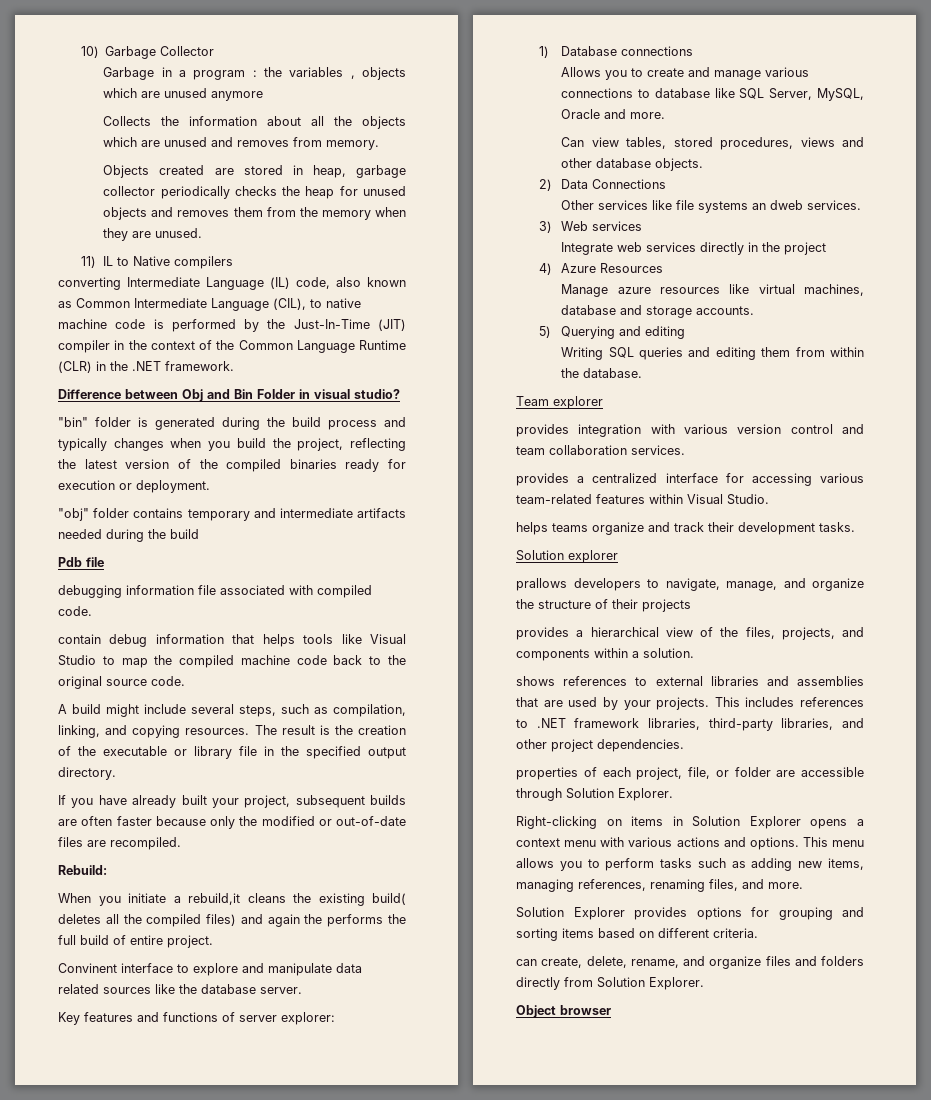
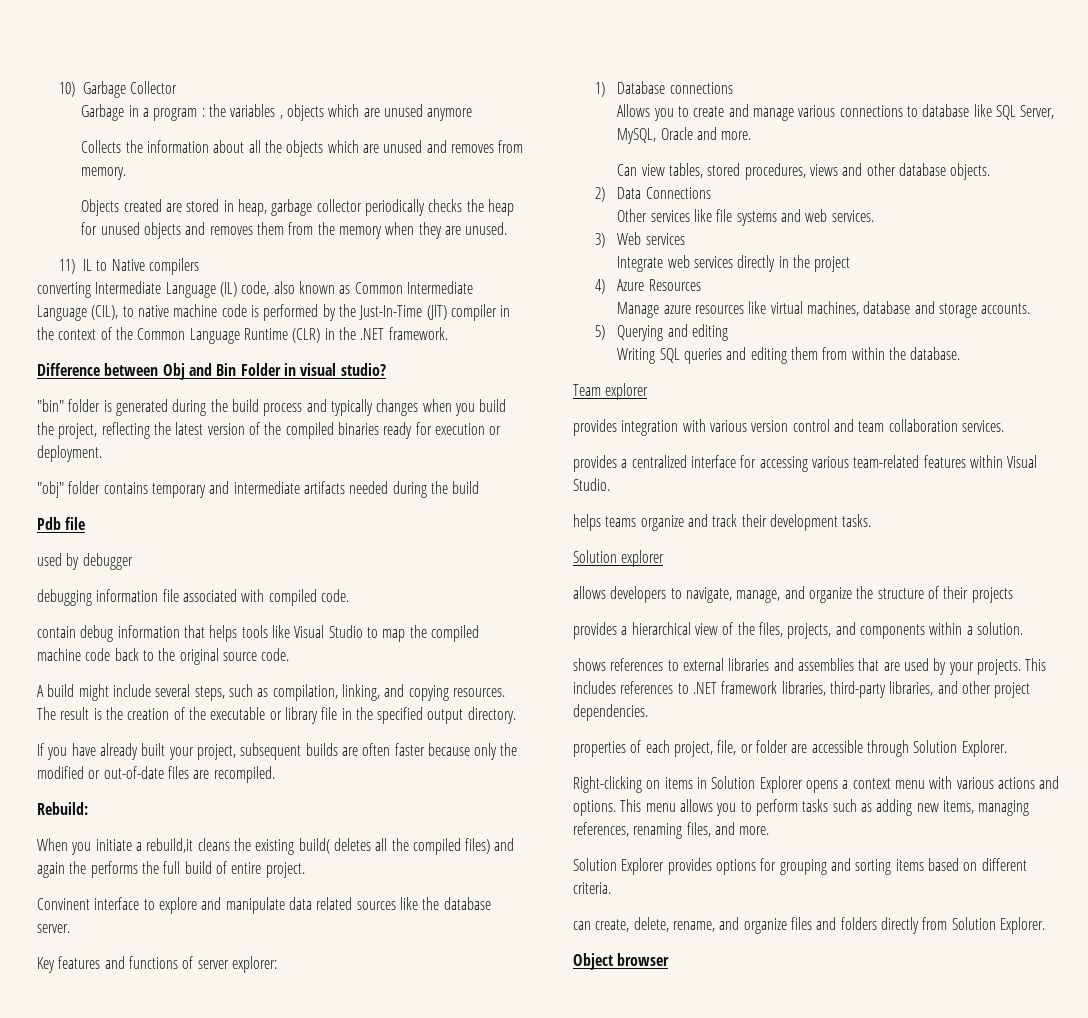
(104, 562) none -> [37,553,133,570] // used by debugger
[752,200,804,210] an dweb -> [780,209,828,222] and web
[516,578,567,591] prallows -> [573,586,606,599] allows

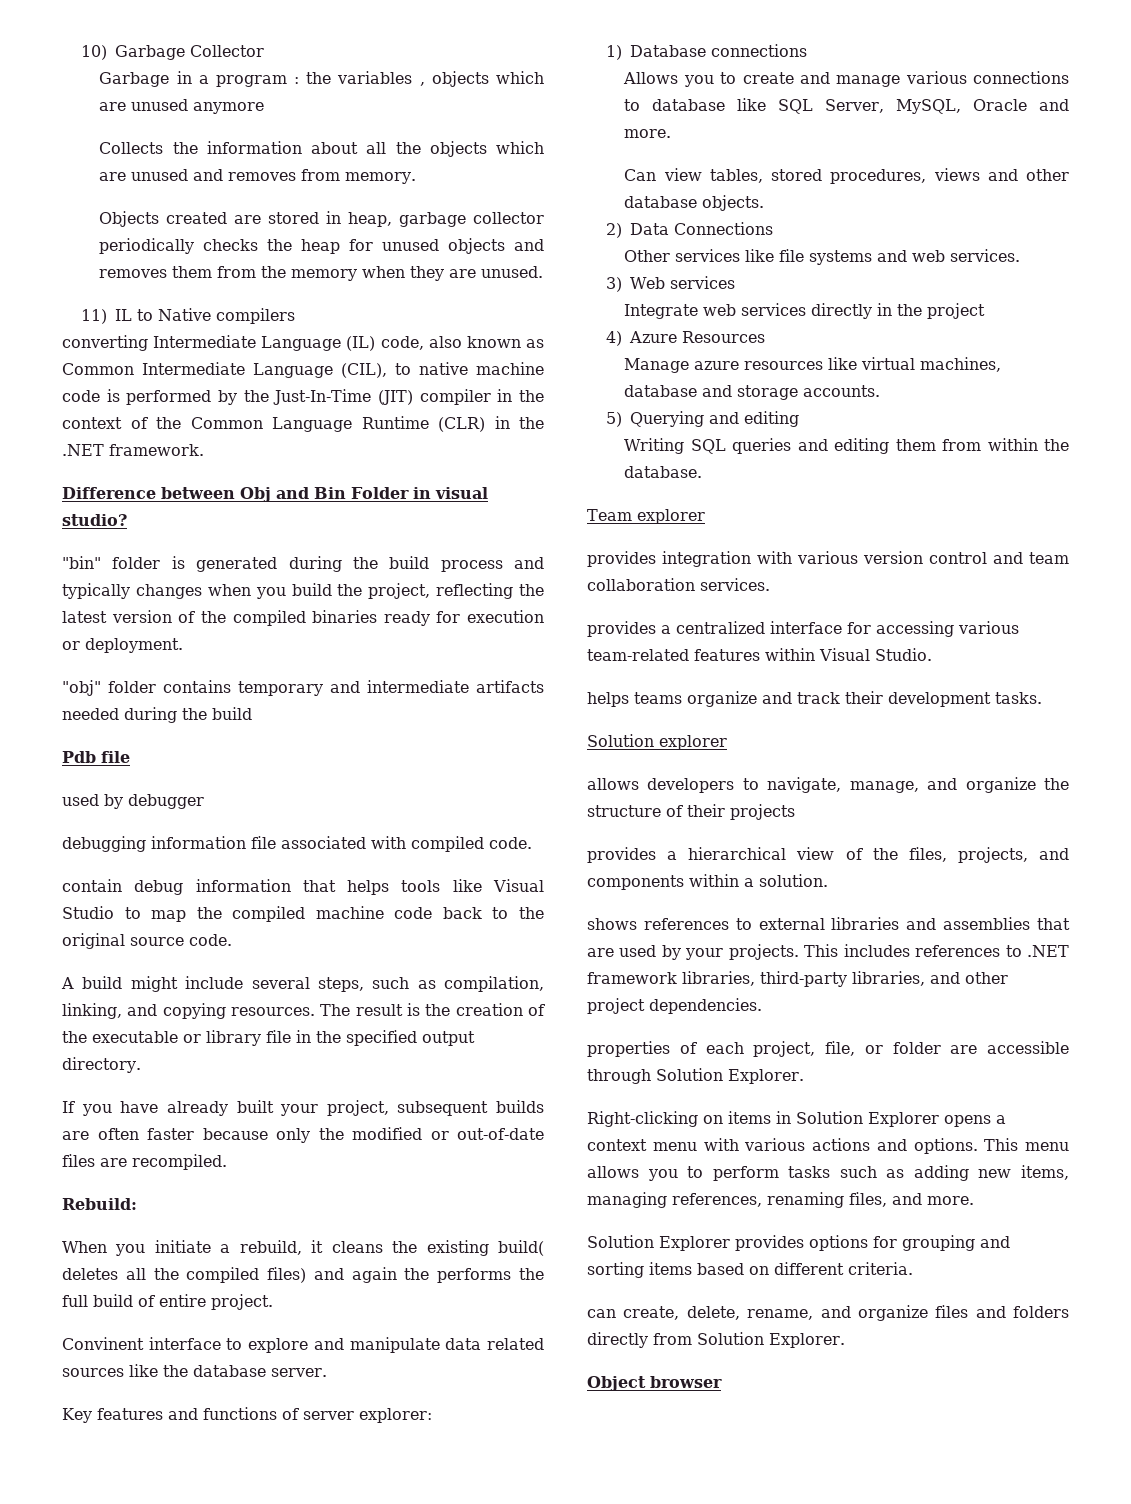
[146,838,194,853] rebuild,it -> [239,1240,324,1255] rebuild, it

